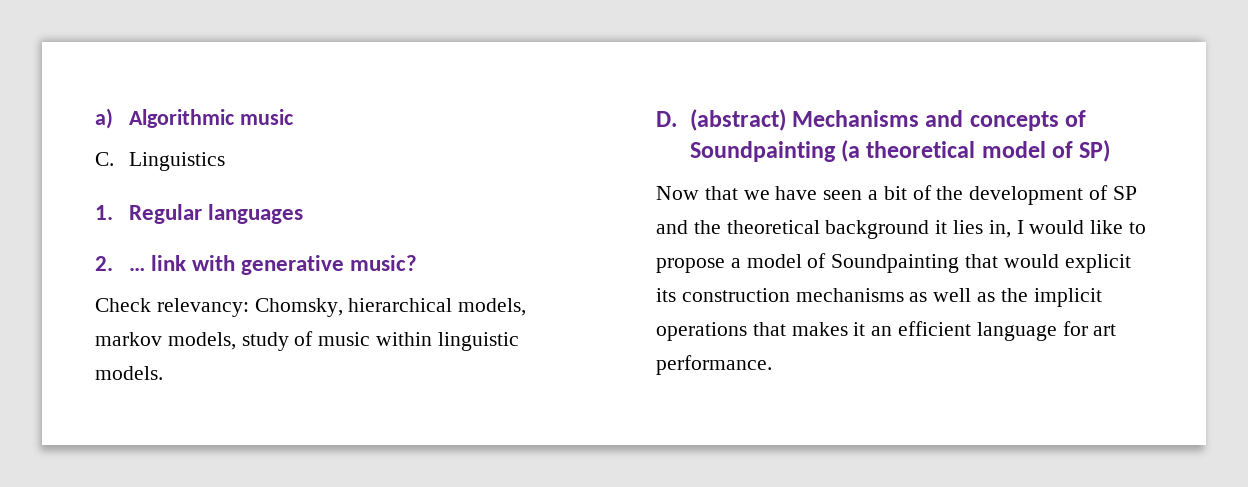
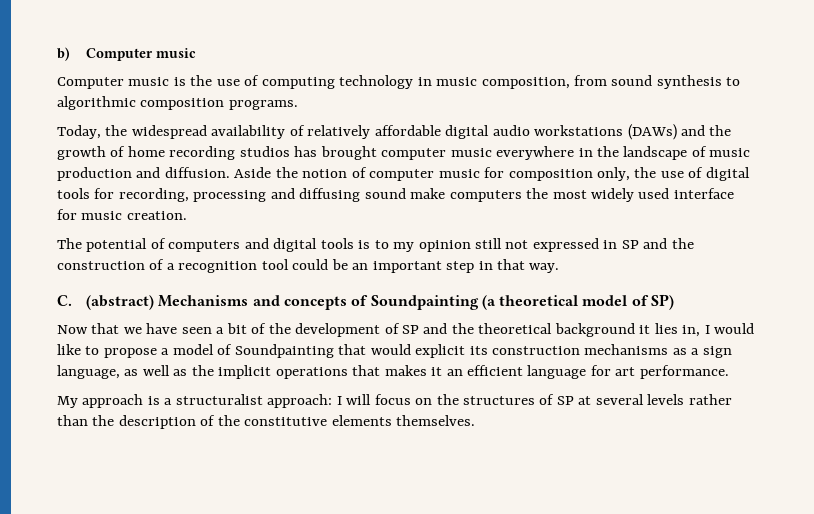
[95,108,234,129] a) Algorithmic -> [57,47,153,61] b) Computer
[95,152,225,171] [95,204,303,224] [95,255,417,275] [95,298,527,317] [95,331,519,351] [95,366,163,380] [656,111,677,127] C. Linguistics // 1. Regular languages // 2. … link with generative music? // Check relevancy: Chomsky, hierarchical models, markov models, study of music within linguistic models. // D. -> [57,75,741,89] [57,96,298,110] [57,124,732,140] [57,146,751,160] [57,167,750,181] [57,188,734,202] [57,209,187,220] [57,238,694,252] [57,259,560,273] [57,295,72,306] Computer music is the use of computing technology in music composition, from sound synthesis to algorithmic composition programs. // Today, the widespread availability of relatively affordable digital audio workstations (DAWs) and the growth of home recording studios has brought computer music everywhere in the landscape of music production and diffusion. Aside the notion of computer music for composition only, the use of digital tools for recording, processing and diffusing sound make computers the most widely used interface for music creation. // The potential of computers and digital tools is to my opinion still not expressed in SP and the construction of a recognition tool could be an important step in that way. // C.
(928, 297) none -> [691,346,732,358] [57,365,139,379] a sign language, as
(772, 365) none -> [57,394,732,408] [57,415,476,429] // My approach is a structuralist approach: I will focus on the structures of SP at several levels rather than the description of the constitutive elements themselves.

